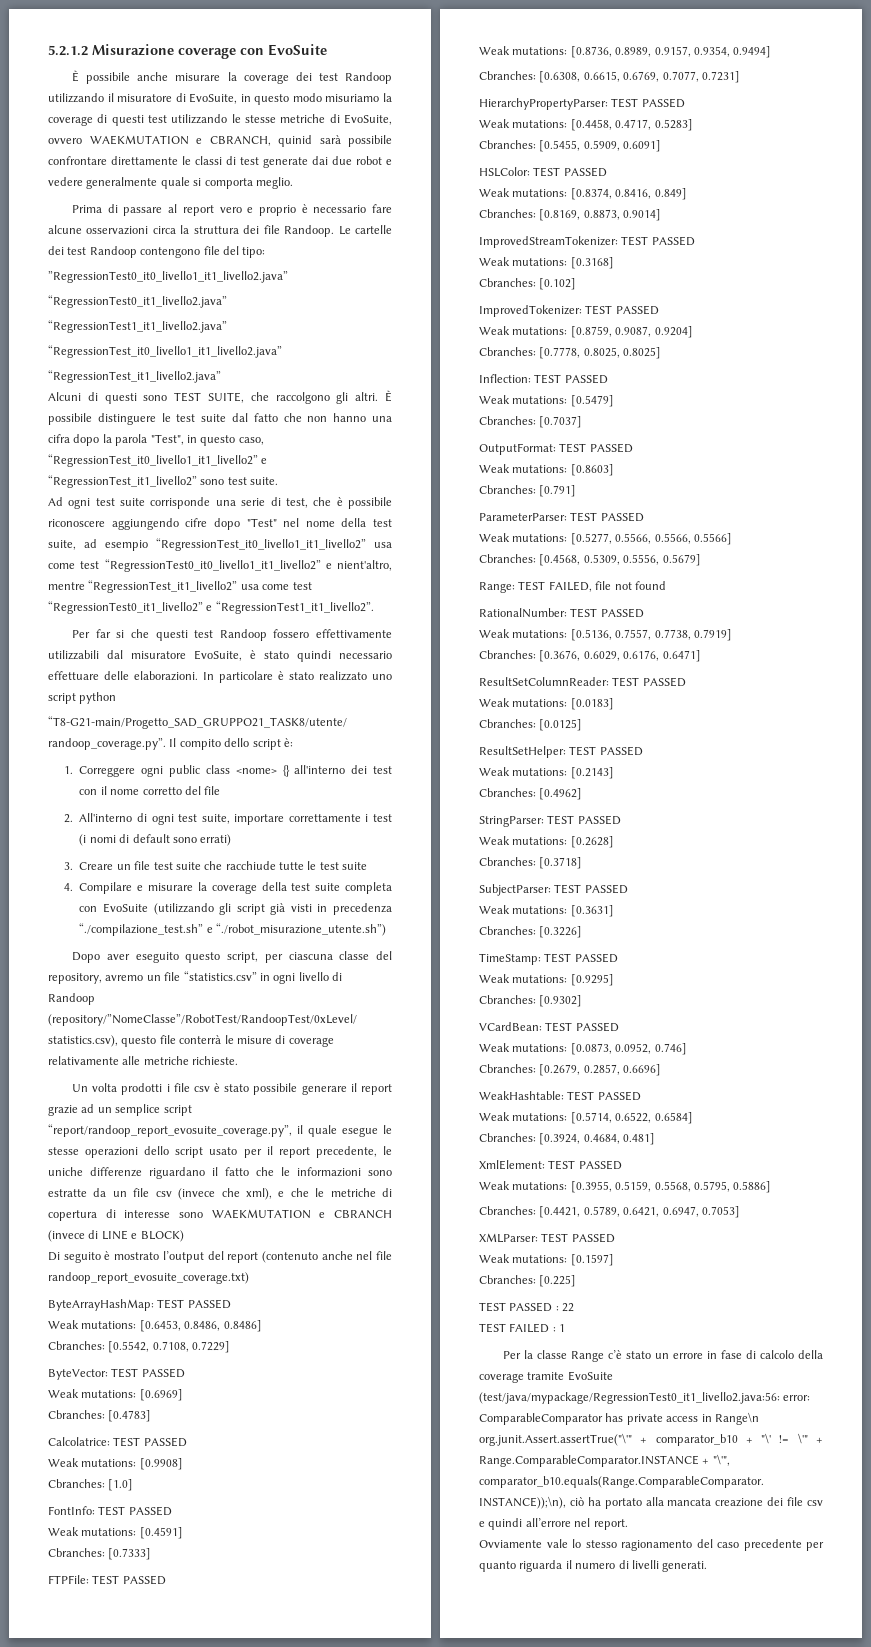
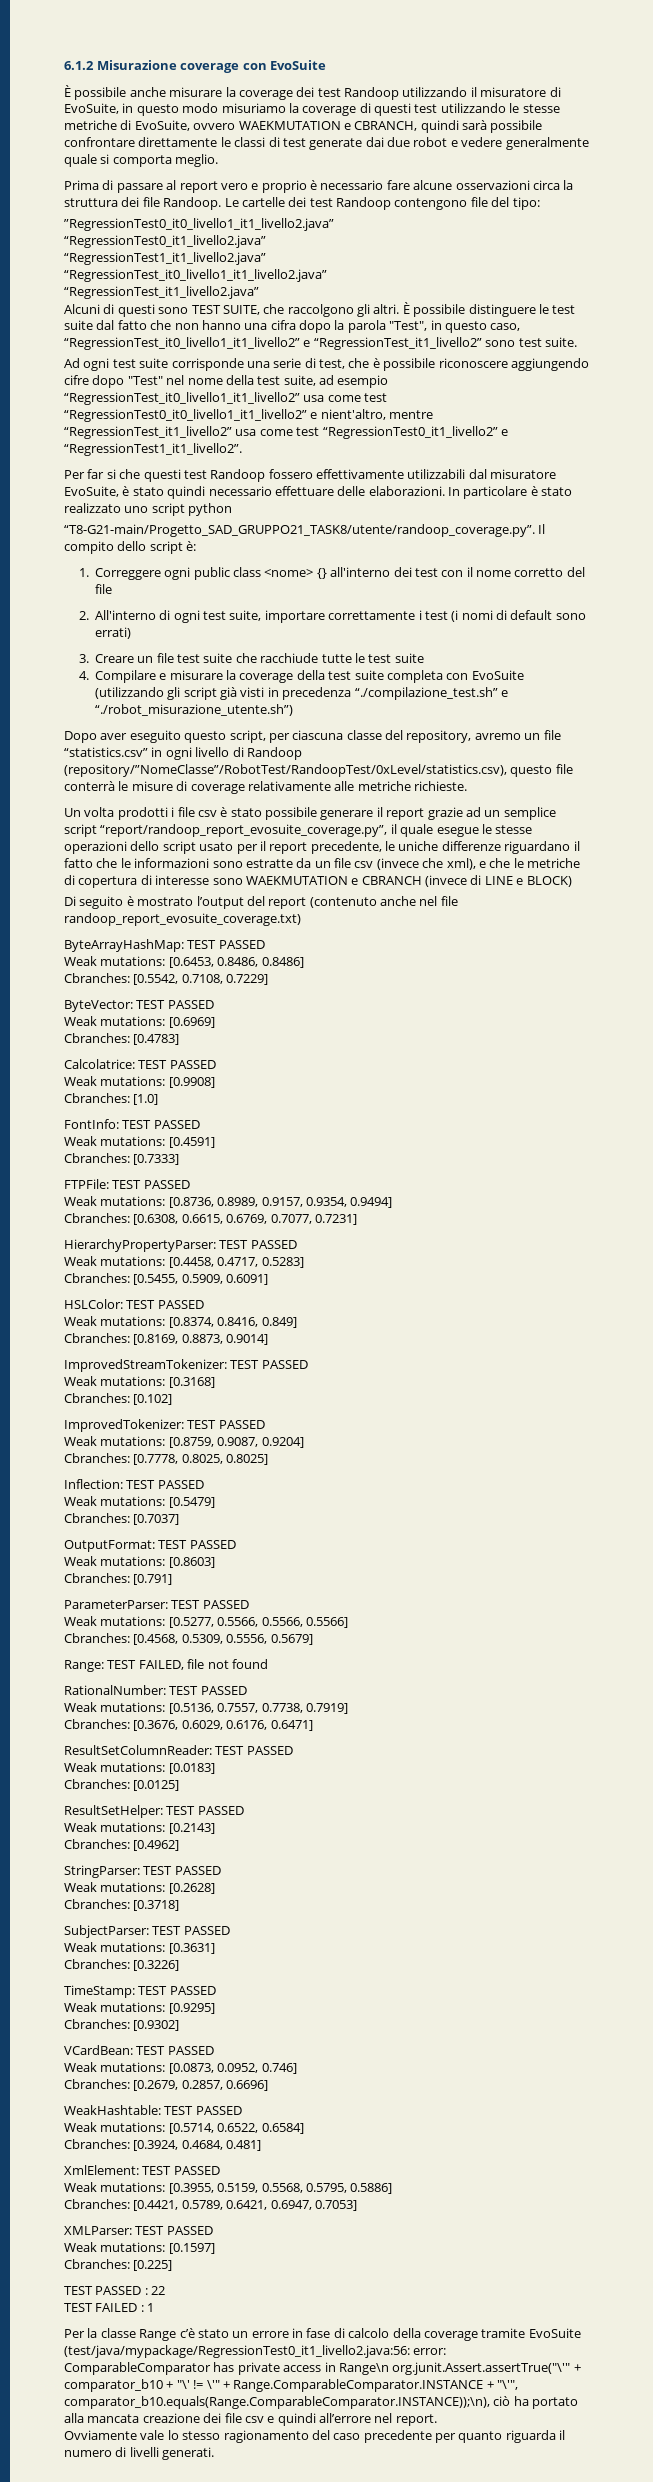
[48,45,88,56] 5.2.1.2 -> [64,61,94,70] 6.1.2
[278,135,312,147] quinid -> [420,120,459,133] quindi

